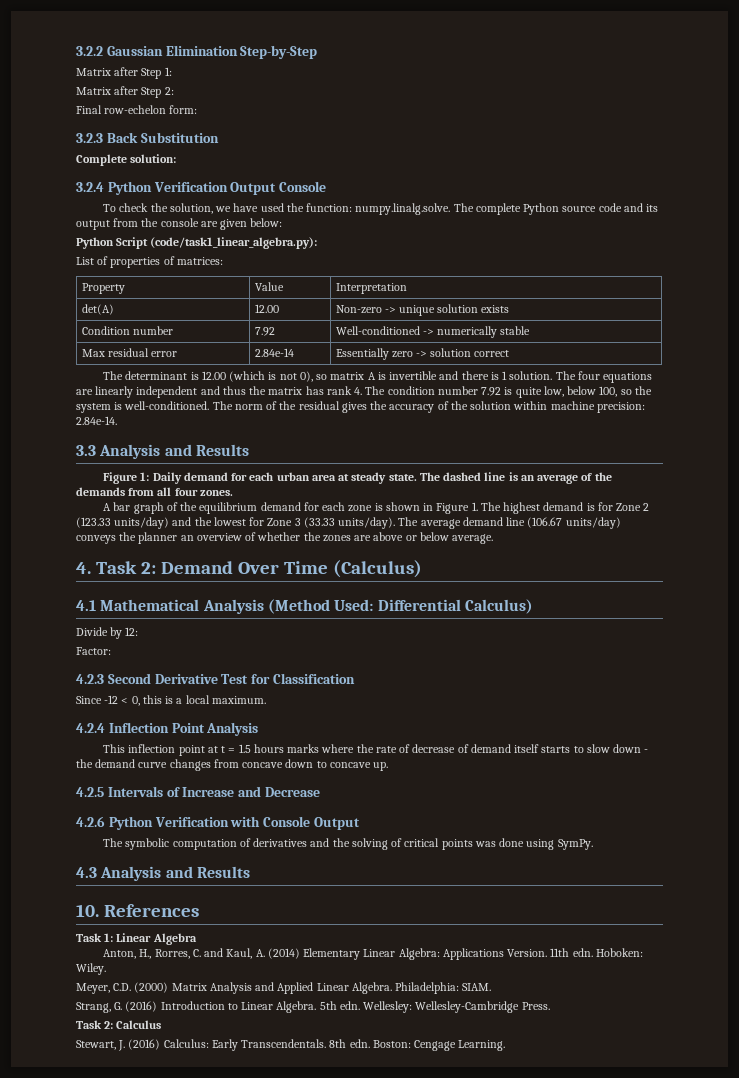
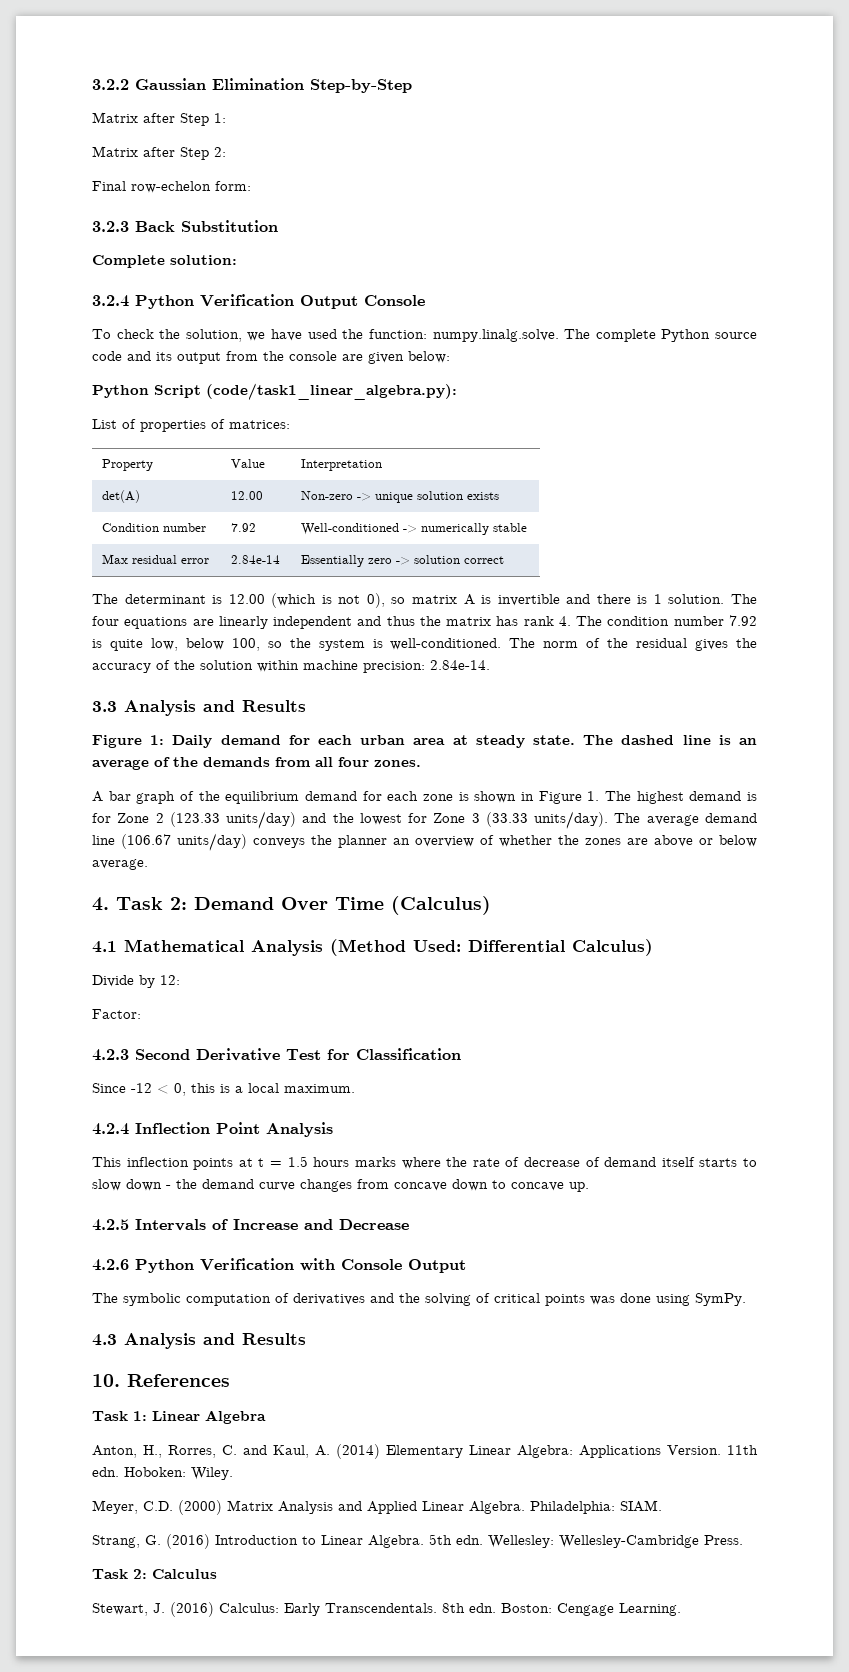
[178,745,205,756] point -> [193,1158,234,1170] points

